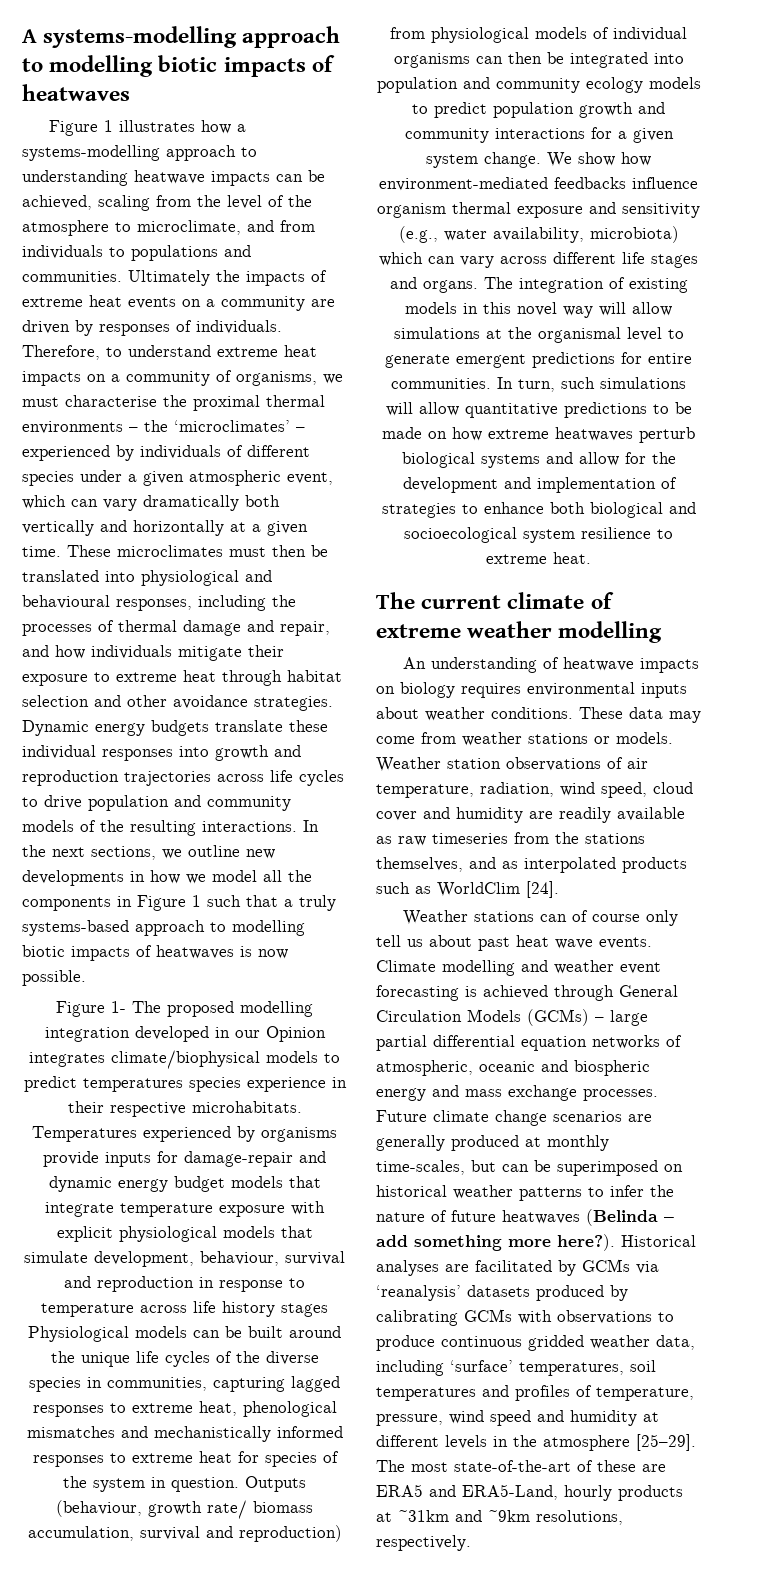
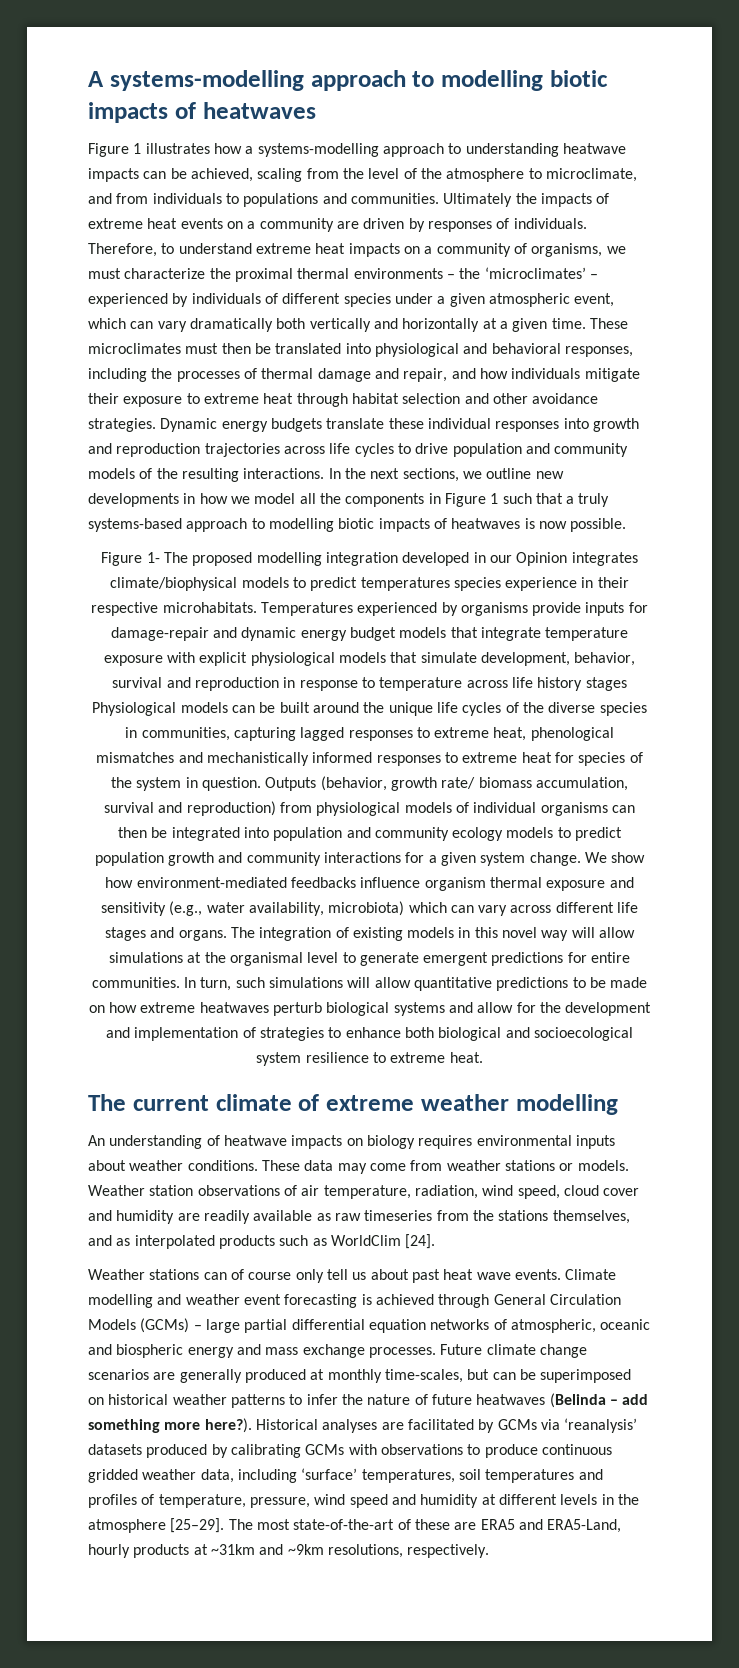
[65,395,157,407] characterise -> [124,268,206,279] characterize
[22,595,110,609] behavioural -> [491,343,561,354] behavioral
[200,1251,279,1266] behaviour, -> [574,652,636,666] behavior,
[56,1500,142,1517] (behaviour, -> [320,776,387,791] (behavior,

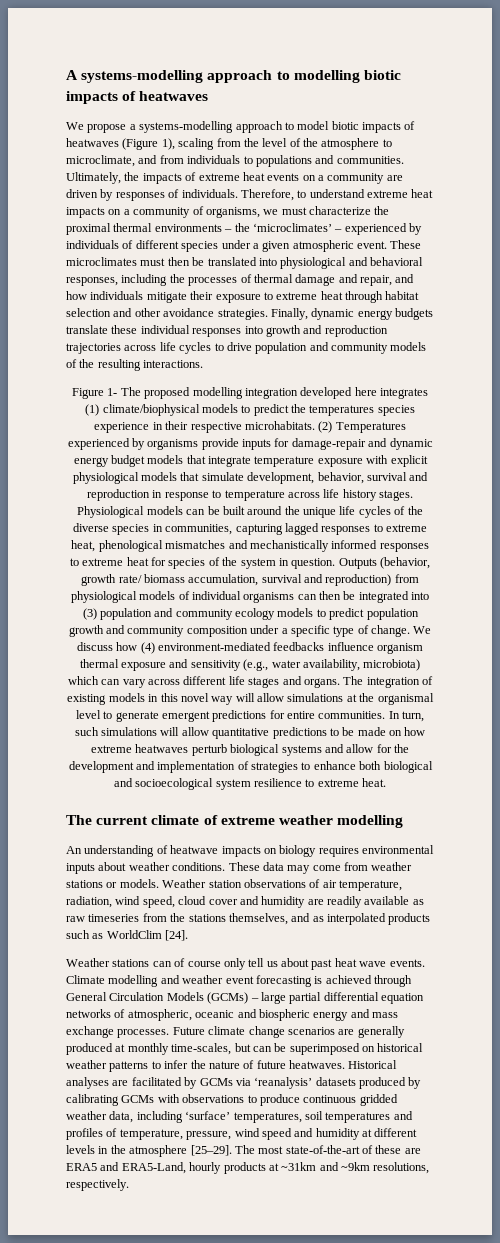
[88,143,626,157] [88,168,253,182] Figure 1 illustrates how a systems-modelling approach to understanding heatwave impacts can be achieved, -> [66,121,416,133] [66,138,175,150] We propose a systems-modelling approach to model biotic impacts of heatwaves (Figure 1),
[443,193,513,207] Ultimately -> [66,172,121,184] Ultimately,
[574,293,615,307] [88,318,586,332] event, which can vary dramatically both vertically and horizontally at a given time. -> [357,241,387,249] event.
[160,418,218,432] Dynamic -> [270,308,355,320] Finally, dynamic
[328,468,564,482] [88,493,610,507] [88,518,627,532] In the next sections, we outline new developments in how we model all the components in Figure 1 such that a truly systems-based approach to modelling biotic impacts of heatwaves is now possible. -> (204, 364) none
[473,552,638,566] in our Opinion integrates -> [354,387,428,399] [85,404,100,416] here integrates (1)
(358, 584) none -> [291,404,307,413] the
(257, 607) none -> [318,421,333,433] (2)
[585,677,627,691] stages -> [379,490,413,501] stages.
(269, 832) none -> [82,608,97,620] (3)
[324,852,646,866] [105,877,134,888] interactions for a given system change. We show how -> [186,625,432,637] [76,642,155,654] composition under a specific type of change. We discuss how (4)
[476,1393,649,1408] [88,1418,252,1433] heatwaves (Belinda – add something more here?). -> [289,1060,345,1069] heatwaves.

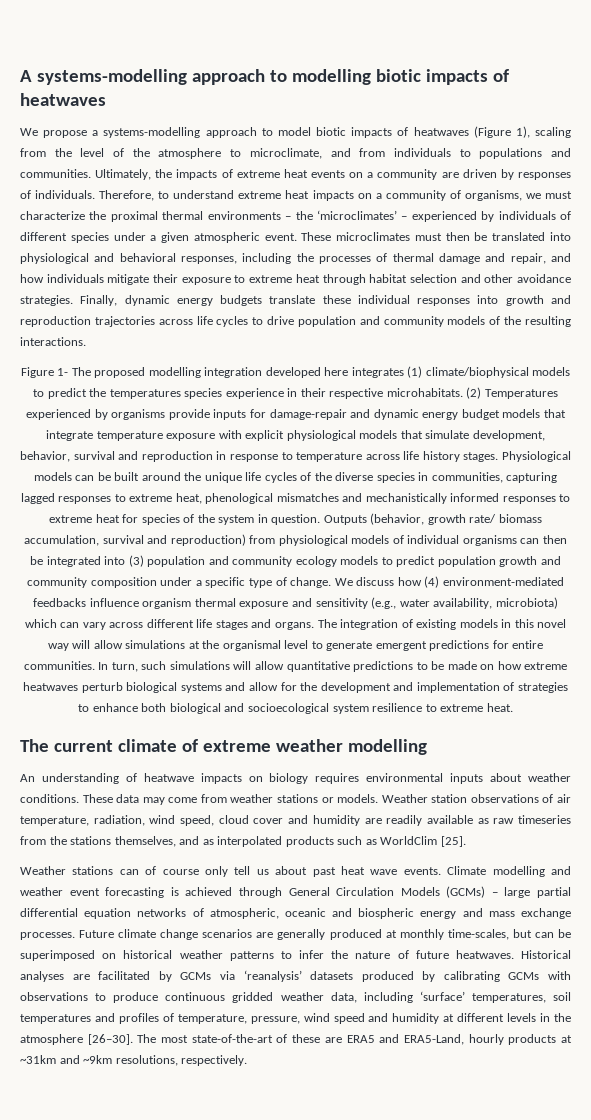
[165,930,189,941] [24]. -> [440,836,466,847] [25].
[190,1145,232,1156] [25–29]. -> [87,1034,133,1045] [26–30].

